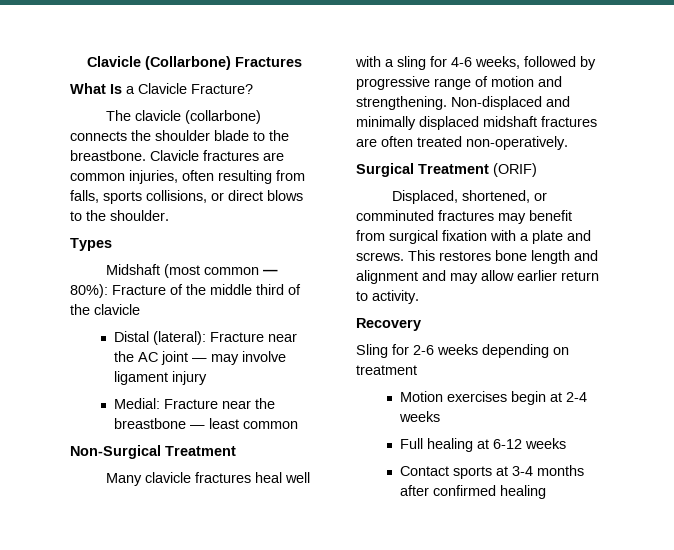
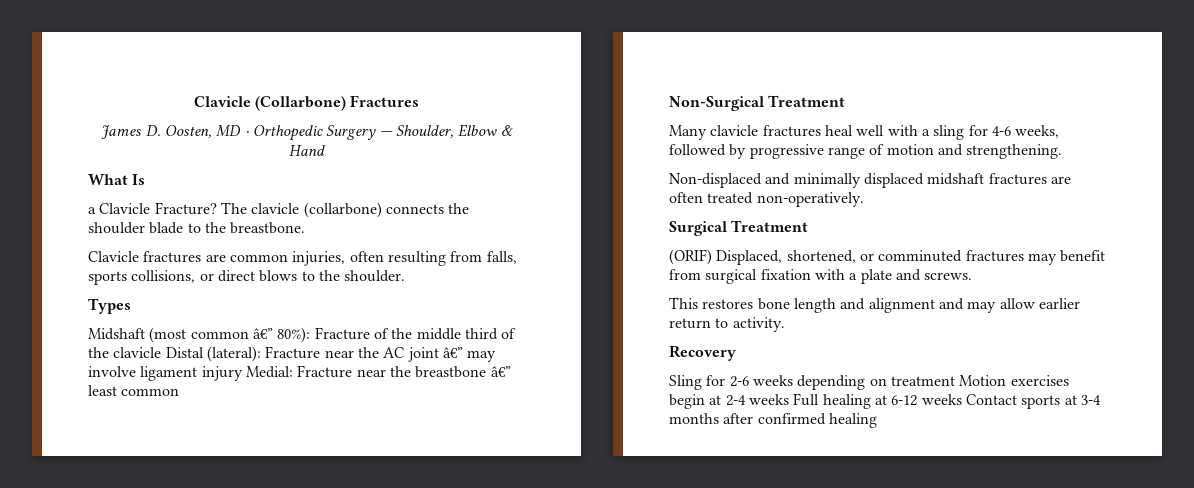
(302, 62) none -> [101,124,513,141] [289,145,325,156] // James D. Oosten, MD · Orthopedic Surgery — Shoulder, Elbow & Hand
(122, 89) none -> (146, 179) //
(253, 89) // -> (217, 208) none
(146, 155) none -> (306, 228) //
[263,269,279,275] — -> [252,328,273,339] â€”
(140, 309) // -> (162, 352) none
[192,358,208,362] — -> [442,347,463,358] â€”
(208, 378) // -> (243, 373) none
[190,425,206,429] — -> [490,366,511,377] â€”
(447, 103) none -> (1063, 151) //
(489, 169) none -> (809, 226) //
(537, 170) // -> (712, 257) none
(404, 256) none -> (973, 276) //
(417, 370) // -> (955, 381) none
(441, 416) // -> (789, 399) none
(567, 443) // -> (962, 399) none

